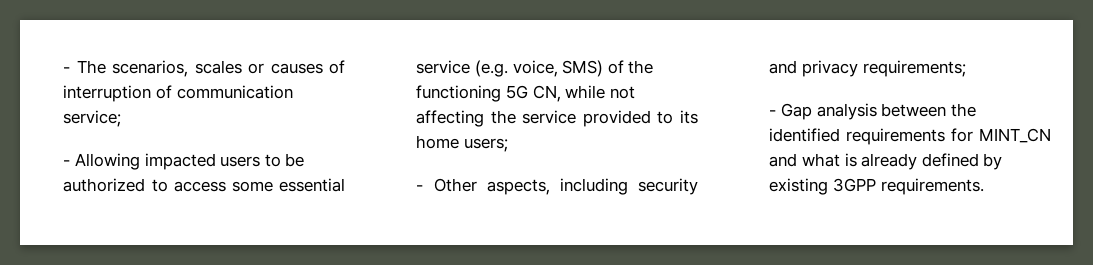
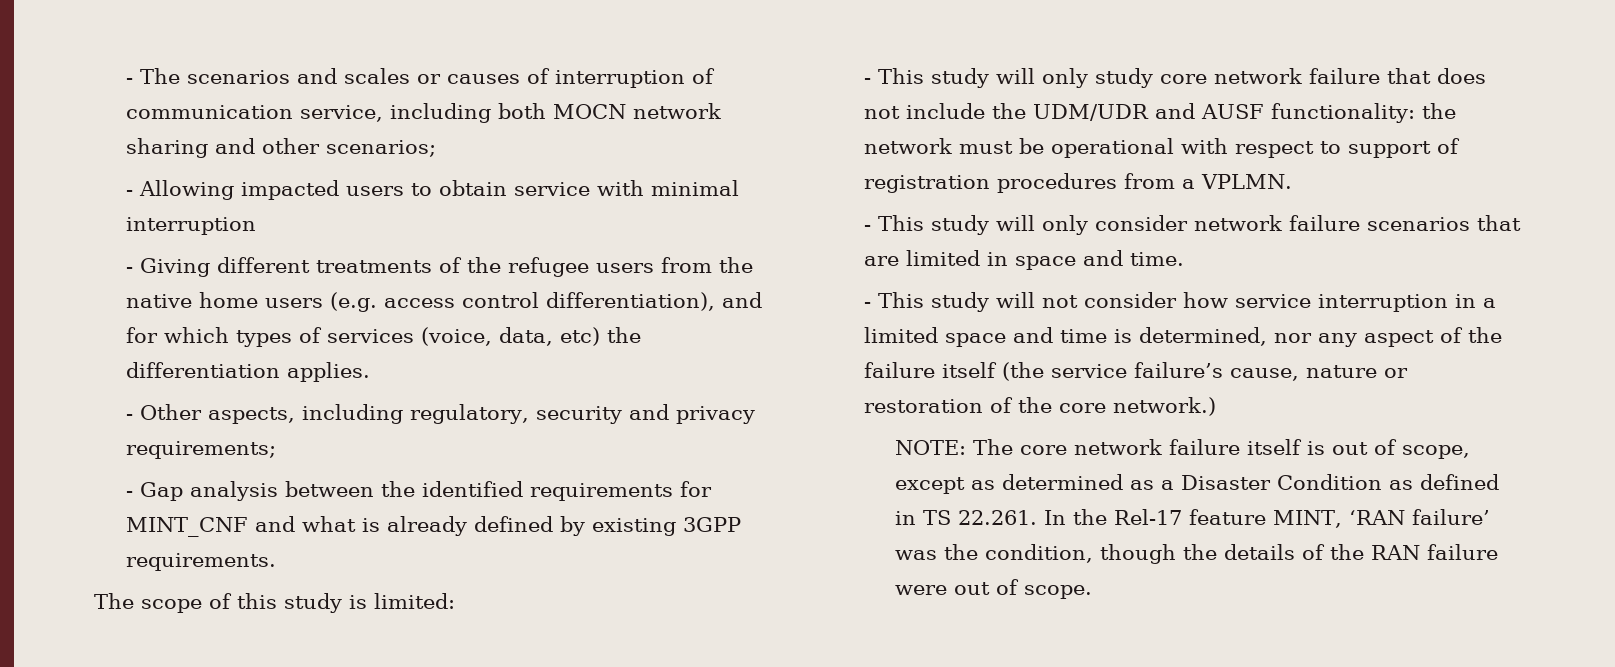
[112,60,189,77] scenarios, -> [186,68,337,84] scenarios and
[63,110,122,127] service; -> [299,103,721,123] [125,138,436,158] service, including both MOCN network sharing and other scenarios;
[285,153,305,167] [63,178,345,192] [416,60,654,77] [416,85,635,102] [416,110,698,127] [416,135,508,152] be authorized to access some essential service (e.g. voice, SMS) of the functioning 5G CN, while not affecting the service provided to its home users; -> [438,180,739,196] [125,217,256,235] [125,257,753,277] [125,292,762,312] [125,327,641,347] [125,362,370,382] obtain service with minimal interruption // - Giving different treatments of the refugee users from the native home users (e.g. access control differentiation), and for which types of services (voice, data, etc) the differentiation applies.
(628, 186) none -> [409,404,529,424] regulatory,
[979,128,1051,143] MINT_CN -> [125,517,248,537] MINT_CNF
(984, 186) none -> [94,593,455,613] [863,68,1486,88] [863,103,1456,123] [863,138,1460,158] [863,173,1292,193] [863,215,1521,235] [863,250,1184,270] [863,292,1496,312] [863,327,1502,347] [863,362,1408,381] [863,397,1216,416] [895,439,1471,459] [895,474,1500,494] [895,509,1491,528] [895,544,1499,564] [895,579,1093,599] // The scope of this study is limited: // - This study will only study core network failure that does not include the UDM/UDR and AUSF functionality: the network must be operational with respect to support of registration procedures from a VPLMN. // - This study will only consider network failure scenarios that are limited in space and time. // - This study will not consider how service interruption in a limited space and time is determined, nor any aspect of the failure itself (the service failure’s cause, nature or restoration of the core network.) // NOTE: The core network failure itself is out of scope, except as determined as a Disaster Condition as defined in TS 22.261. In the Rel-17 feature MINT, ‘RAN failure’ was the condition, though the details of the RAN failure were out of scope.

